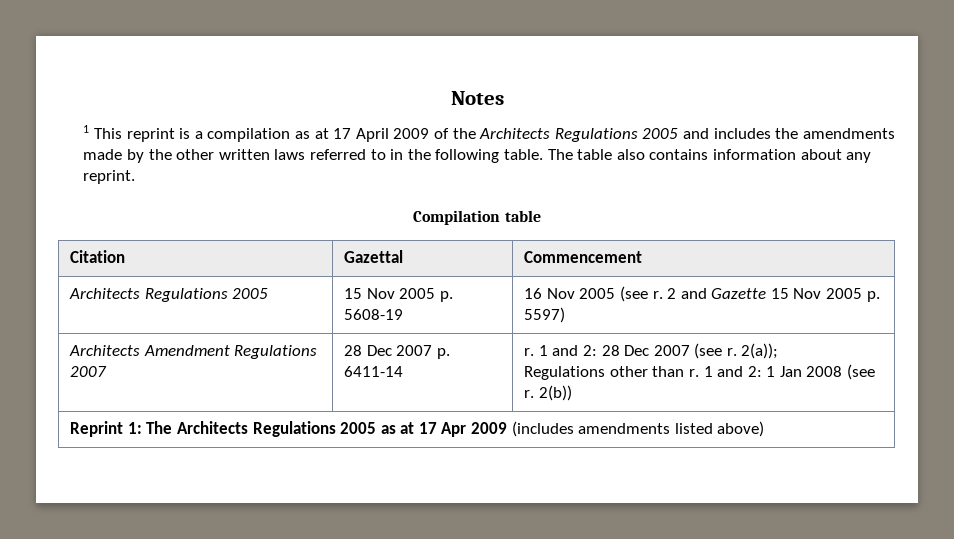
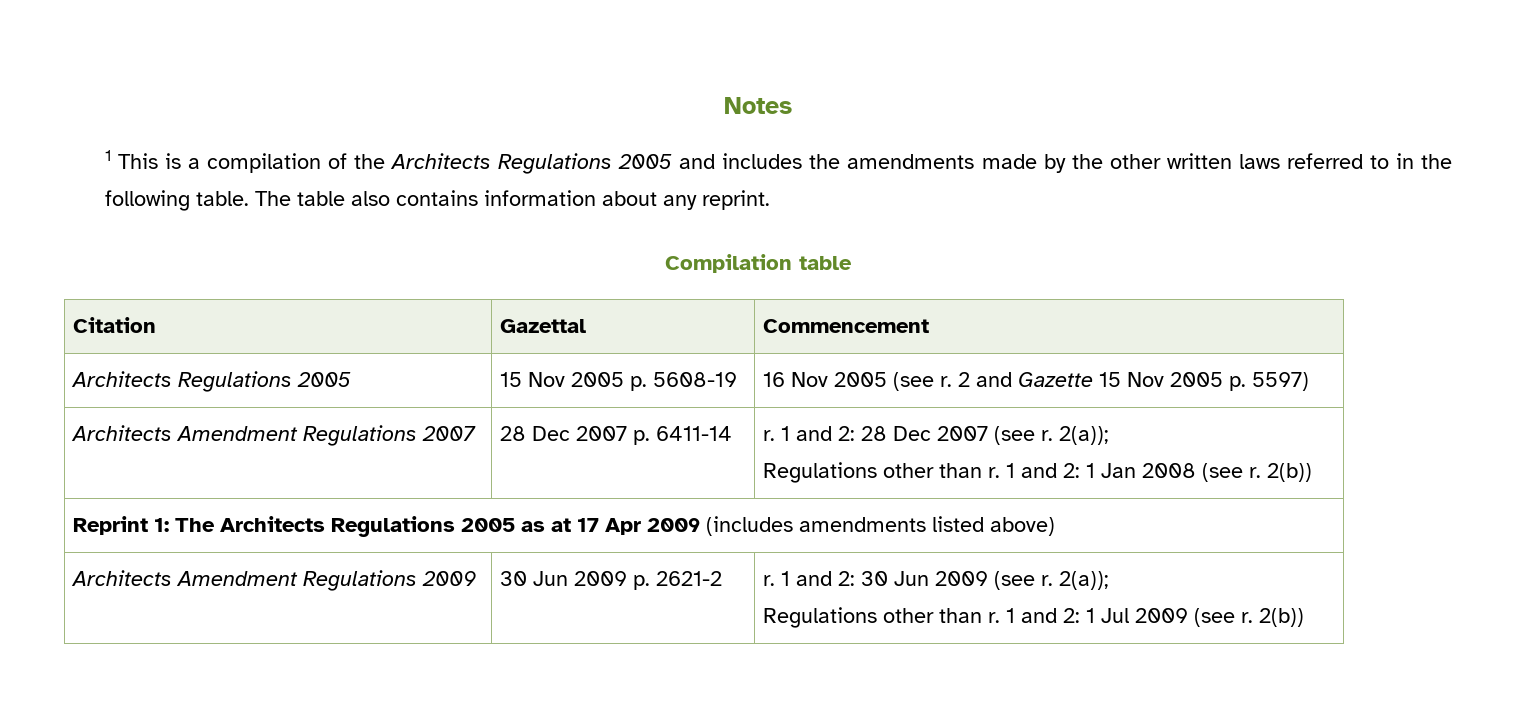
[126,128,175,142] reprint -> (158, 161) none
[295,128,430,142] as at 17 April 2009 -> (321, 163) none
(765, 429) none -> [71,570,477,591] [500,571,723,590] [763,571,1110,590] [763,607,1305,628] // Architects Amendment Regulations 2009 | 30 Jun 2009 p. 2621-2 | r. 1 and 2: 30 Jun 2009 (see r. 2(a)); // Regulations other than r. 1 and 2: 1 Jul 2009 (see r. 2(b))

